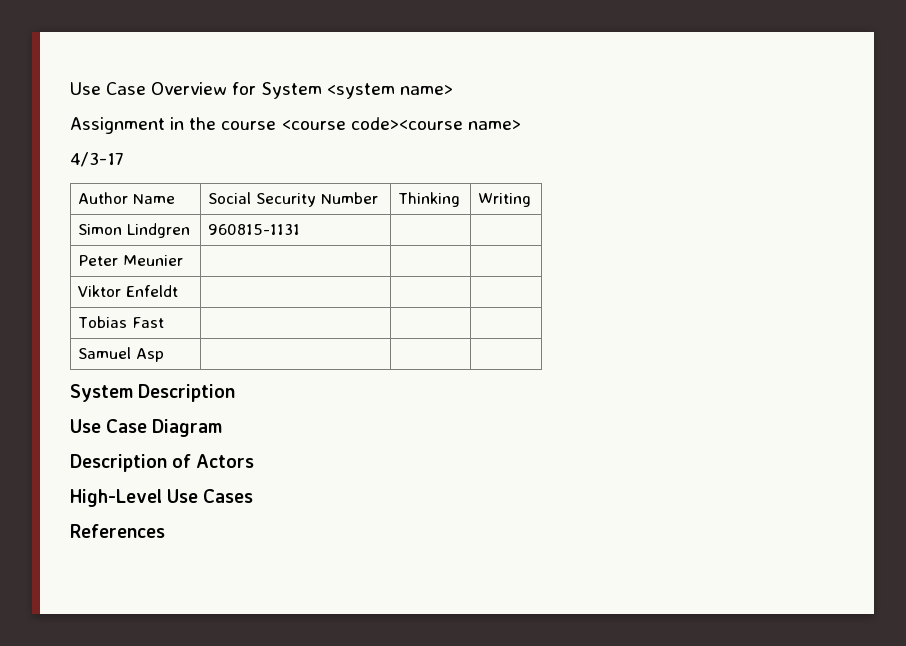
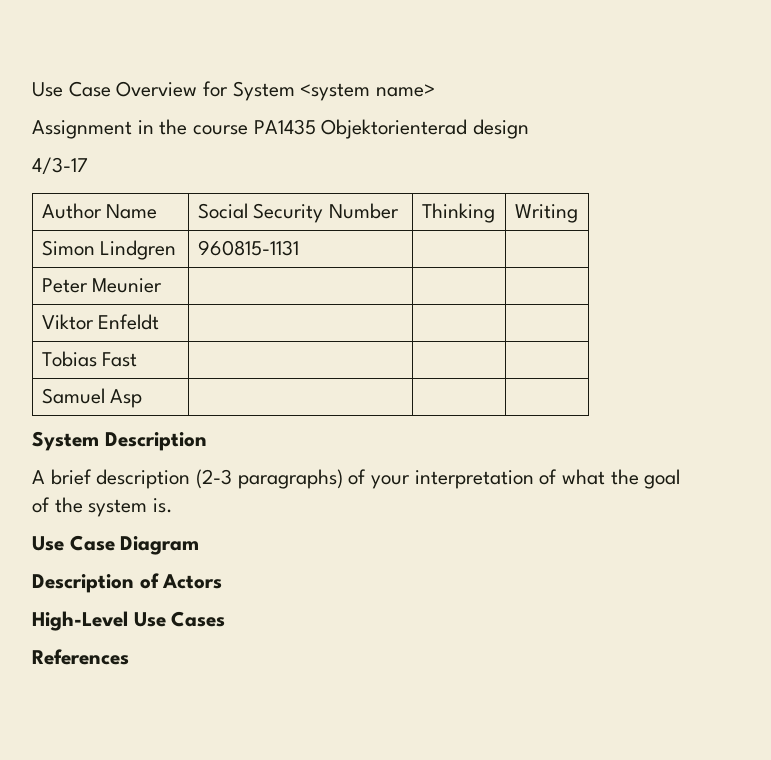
[281,117,521,130] <course code><course name> -> [253,119,530,139] PA1435 Objektorienterad design
(236, 393) none -> [32,469,681,489] [32,497,174,517] // A brief description (2-3 paragraphs) of your interpretation of what the goal of the system is.

